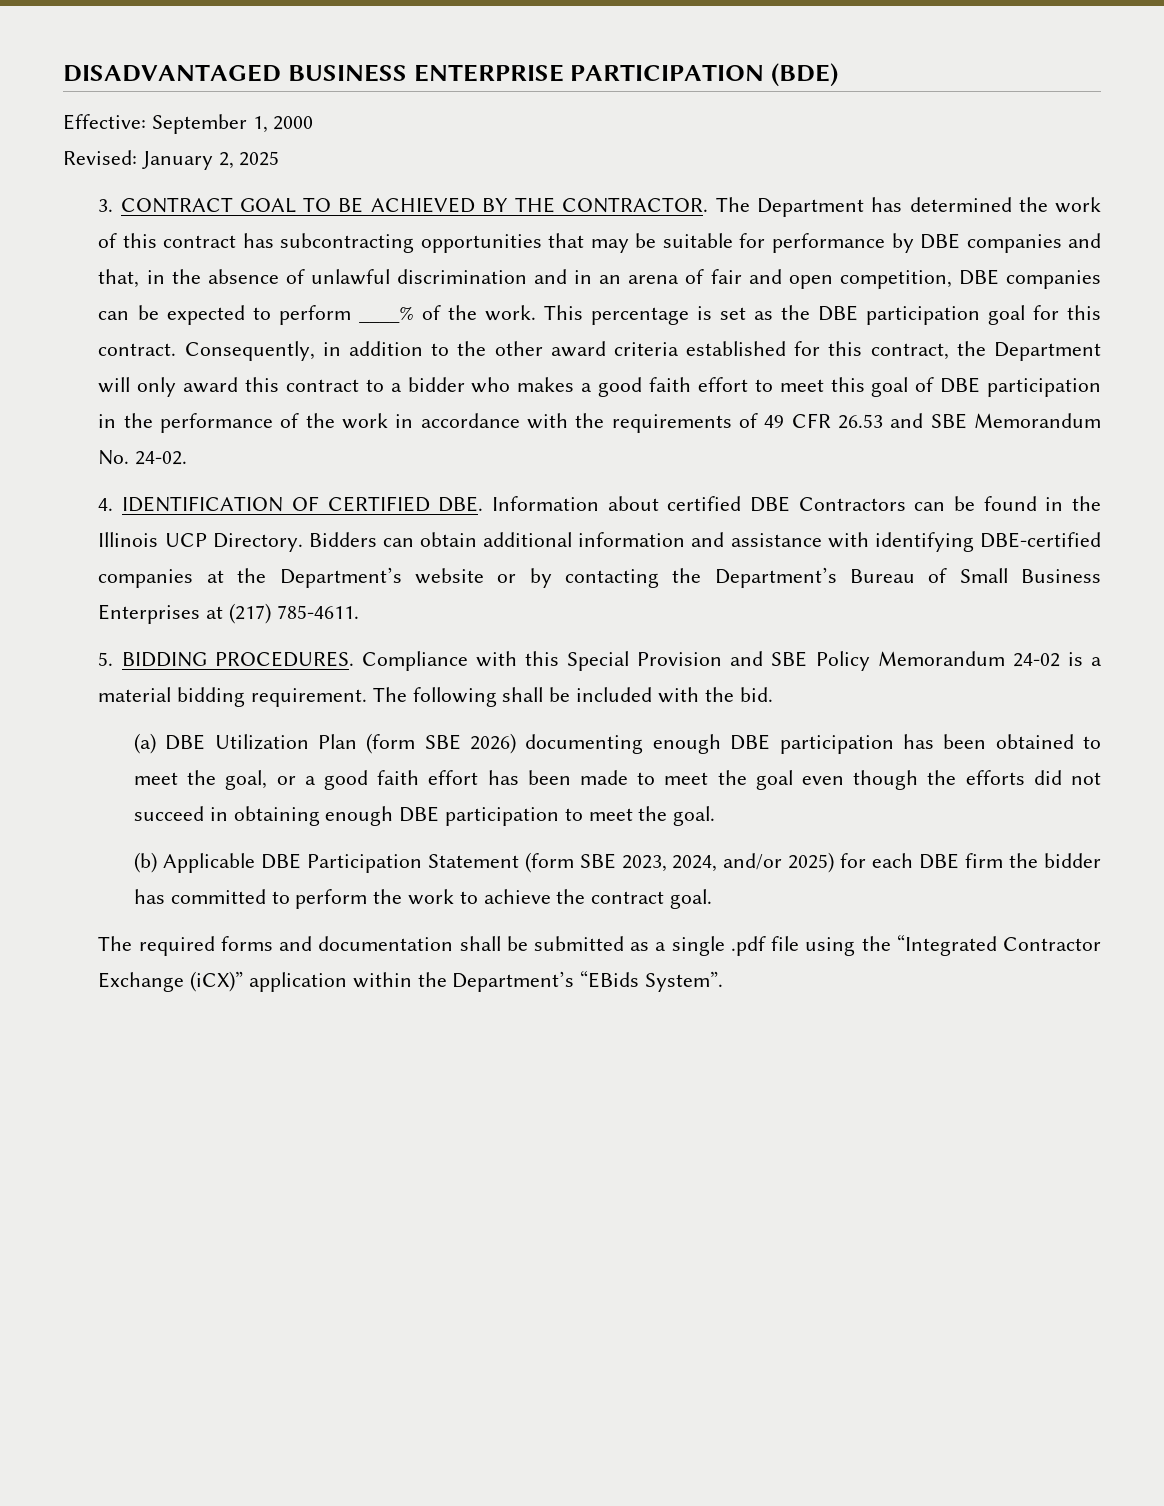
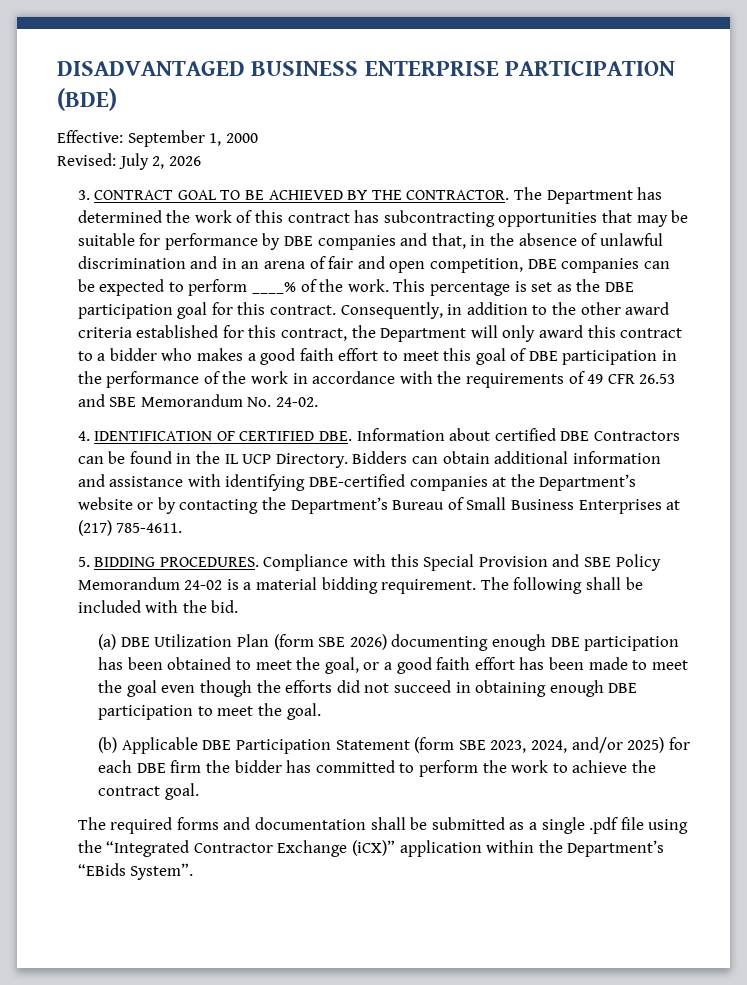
[141,151,280,170] January 2, 2025 -> [118,153,201,170] July 2, 2026
[98,532,159,547] Illinois -> [224,454,239,464] IL

